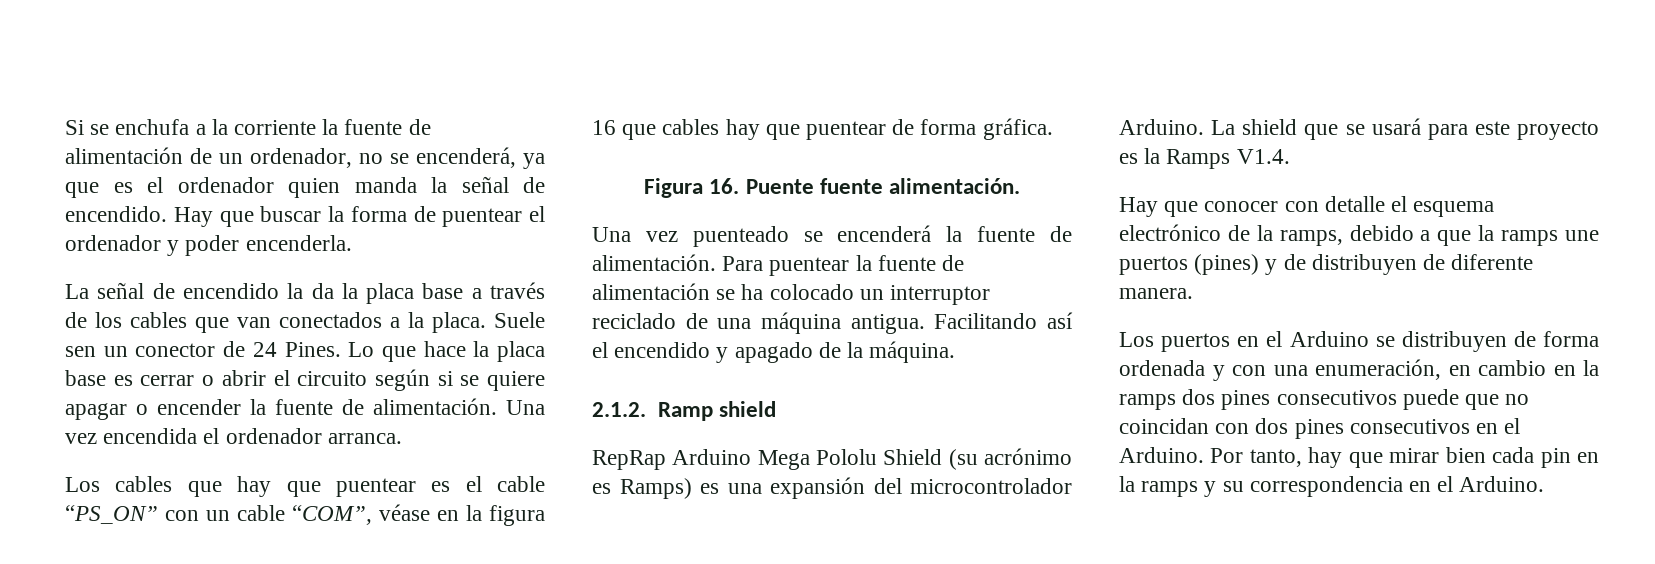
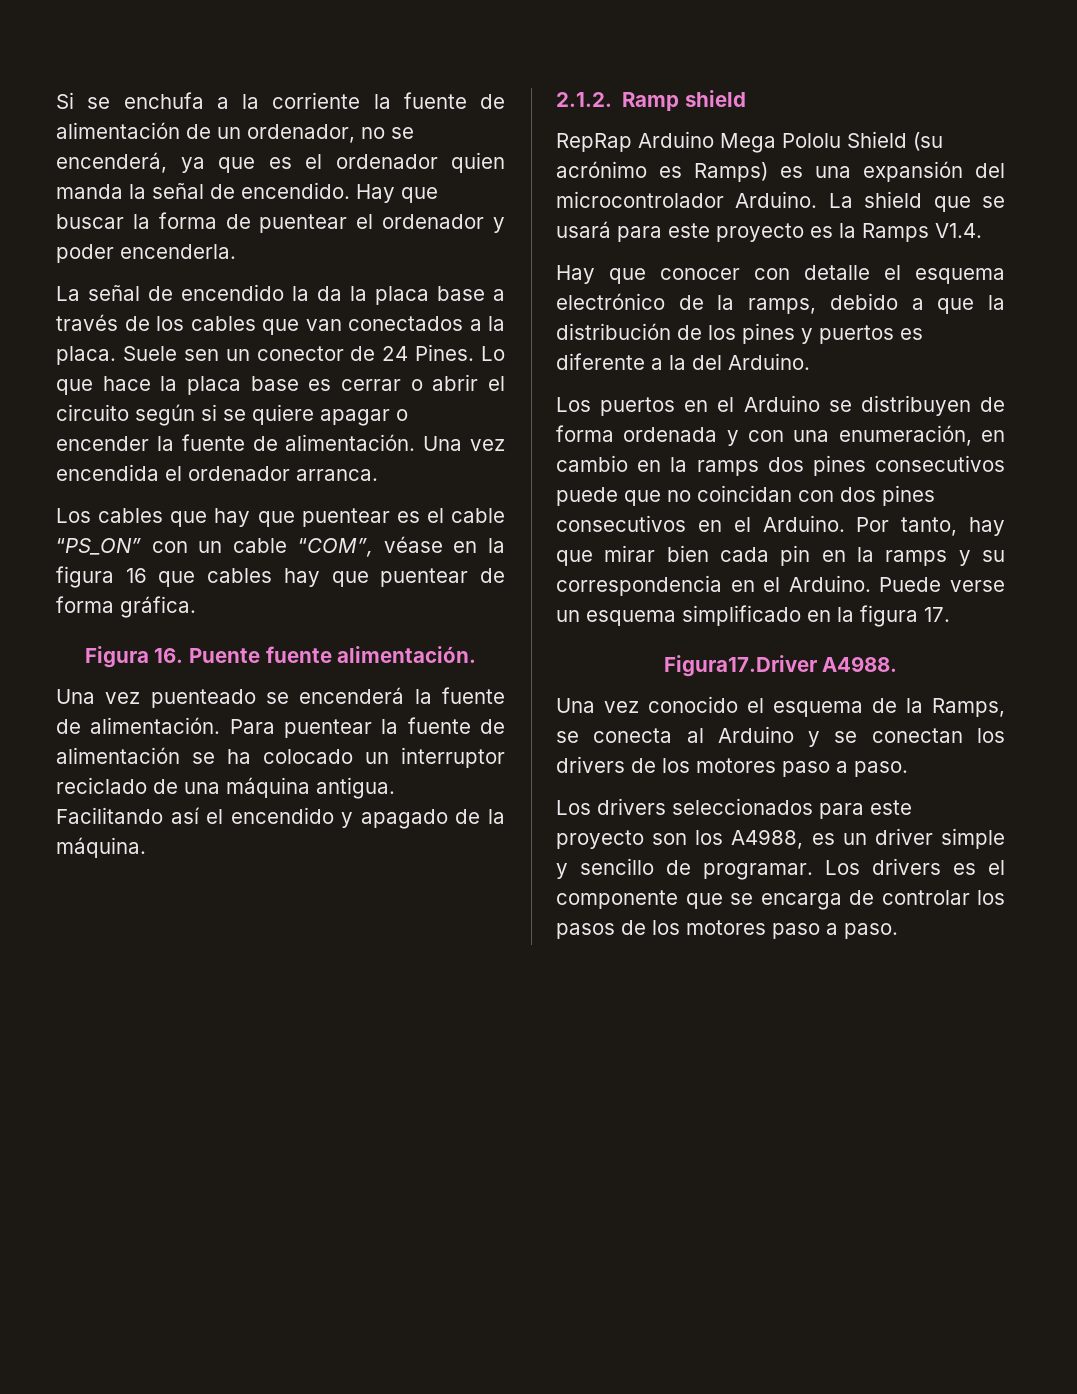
[1501,230,1599,246] [1119,254,1534,275] [1119,288,1193,299] ramps une puertos (pines) y de distribuyen de diferente manera. -> [556,323,923,344] [556,353,810,370] distribución de los pines y puertos es diferente a la del Arduino.
(1545, 484) none -> [879,577,1005,592] [556,605,950,627] [663,655,898,677] [556,696,1005,717] [556,726,1005,747] [556,756,908,777] [556,798,912,819] [556,828,1005,849] [556,858,1005,880] [556,890,1005,910] [556,920,898,939] Puede verse un esquema simplificado en la figura 17. // Figura17.Driver A4988. // Una vez conocido el esquema de la Ramps, se conecta al Arduino y se conectan los drivers de los motores paso a paso. // Los drivers seleccionados para este proyecto son los A4988, es un driver simple y sencillo de programar. Los drivers es el componente que se encarga de controlar los pasos de los motores paso a paso.

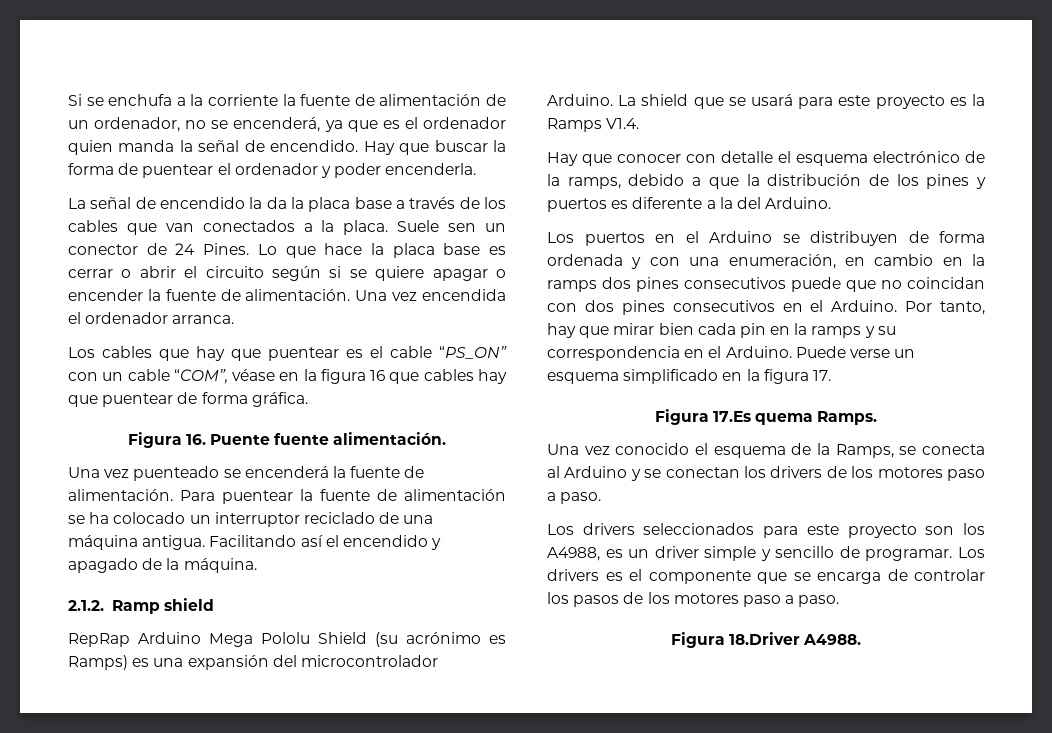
[663,655,898,677] Figura17.Driver A4988. -> [654,409,878,425] Figura 17.Es quema Ramps.
(898, 931) none -> [670,632,862,648] // Figura 18.Driver A4988.

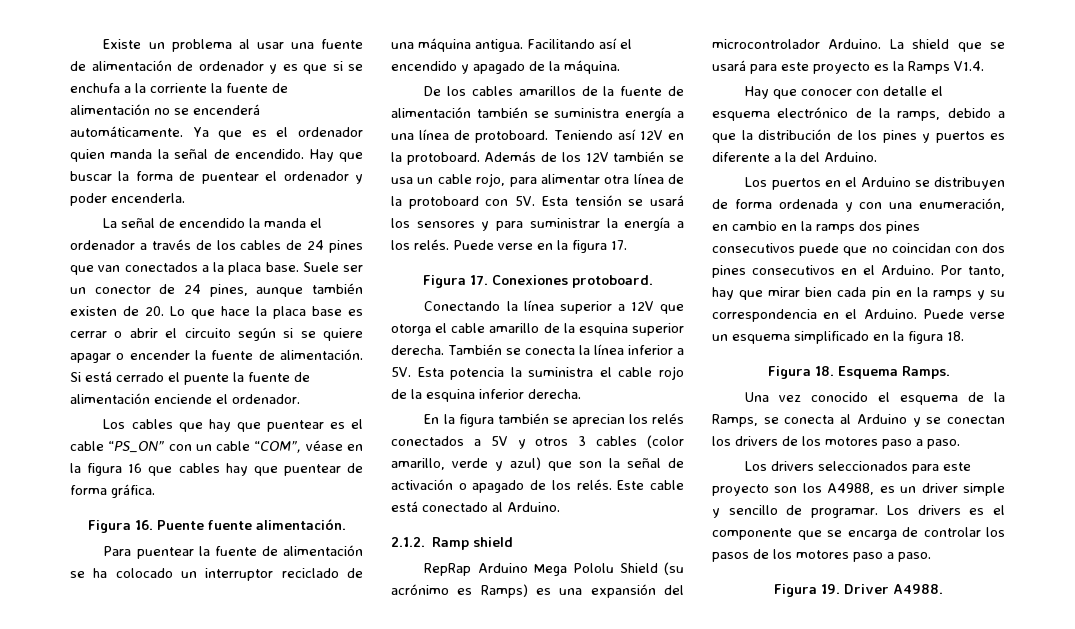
[68,94,82,106] Si -> [103,39,363,52] [70,60,343,74] Existe un problema al usar una fuente de alimentación de ordenador y es que si
[486,94,506,106] [68,117,343,132] de un ordenador, no se encenderá, ya -> [154,104,260,115] [70,126,209,137] no se encenderá automáticamente. Ya
[266,197,392,212] da la placa base -> [264,218,323,228] [70,240,135,250] manda el ordenador
(118, 226) none -> [286,240,363,253] de 24 pines
[343,220,507,235] [68,243,250,255] placa. Suele sen un conector de 24 Pines. -> [228,262,363,275] [70,283,363,297] [70,306,164,316] placa base. Suele ser un conector de 24 pines, aunque también existen de 20.
[355,289,506,301] [68,312,235,324] Una vez encendida el ordenador arranca. -> [70,371,310,385] [70,393,300,404] Si está cerrado el puente la fuente de alimentación enciende el ordenador.
[68,466,425,481] [68,489,173,501] Una vez puenteado se encenderá la fuente de alimentación. -> (346, 524) none
(257, 565) none -> [424,86,684,96] [391,107,684,121] [391,129,684,143] [391,151,684,165] [391,173,684,187] [391,195,684,209] [391,217,684,231] [391,239,627,253] [422,275,653,288] [424,300,684,314] [391,323,684,336] [391,344,684,355] [391,366,684,380] [391,389,581,402] [424,413,684,427] [391,435,684,449] [391,457,684,471] [391,479,684,493] [391,501,560,512] // De los cables amarillos de la fuente de alimentación también se suministra energía a una línea de protoboard. Teniendo así 12V en la protoboard. Además de los 12V también se usa un cable rojo, para alimentar otra línea de la protoboard con 5V. Esta tensión se usará los sensores y para suministrar la energía a los relés. Puede verse en la figura 17. // Figura 17. Conexiones protoboard. // Conectando la línea superior a 12V que otorga el cable amarillo de la esquina superior derecha. También se conecta la línea inferior a 5V. Esta potencia la suministra el cable rojo de la esquina inferior derecha. // En la figura también se aprecian los relés conectados a 5V y otros 3 cables (color amarillo, verde y azul) que son la señal de activación o apagado de los relés. Este cable está conectado al Arduino.
[812,370,831,381] [654,409,814,425] 17. // Figura 17.Es quema -> [947,331,964,341] [767,366,898,379] 18. // Figura 18. Esquema
[729,632,800,645] 18.Driver -> [821,584,889,594] 19. Driver

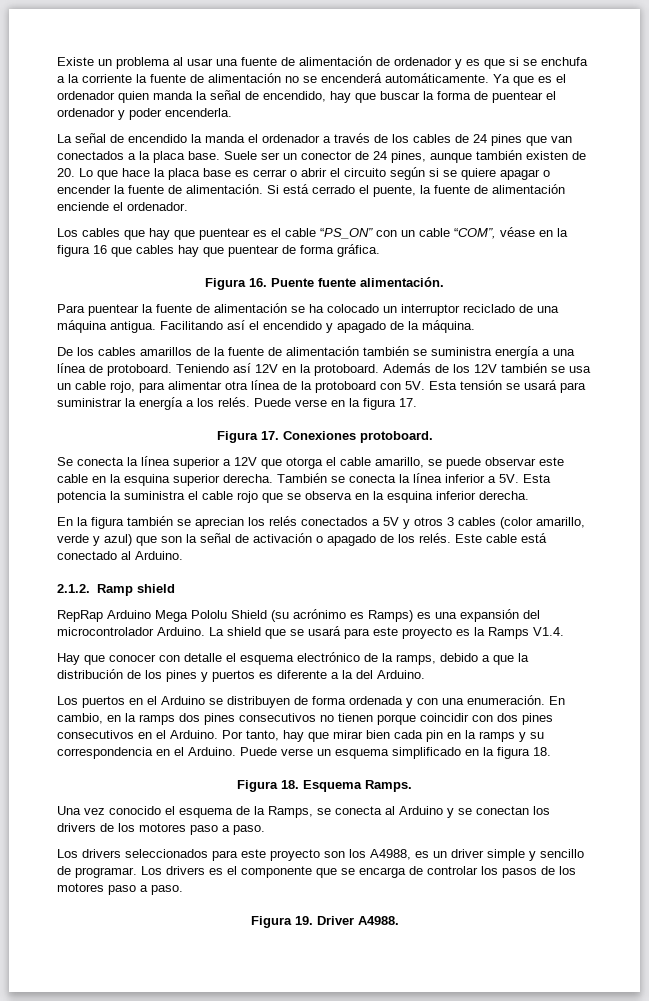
[235,149,334,162] encendido. Hay -> [263,91,351,103] encendido, hay
[184,373,229,385] puente -> [373,185,416,197] puente,
[391,218,490,231] los sensores y -> (557, 385) none
[424,301,501,311] Conectando -> [57,457,124,466] Se conecta
[489,323,560,333] amarillo de -> [375,457,564,469] [57,474,106,483] amarillo, se puede observar este cable en
[391,389,407,399] de -> [262,491,369,503] que se observa en
[919,198,1005,211] [712,221,777,231] enumeración, en cambio -> [467,695,565,705] [57,713,103,724] enumeración. En cambio,
[799,243,951,256] puede que no coincidan -> [320,713,469,725] no tienen porque coincidir

